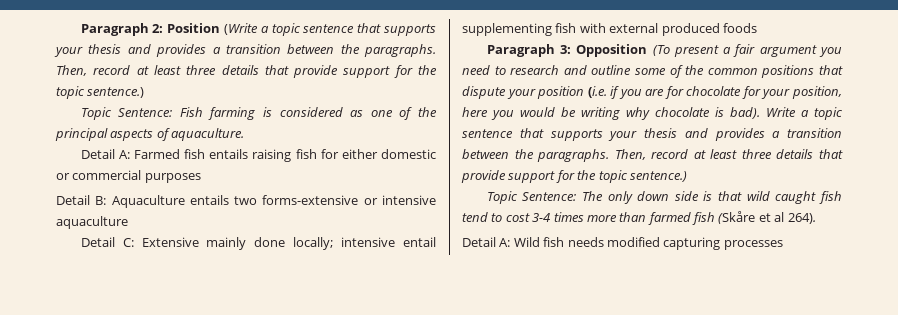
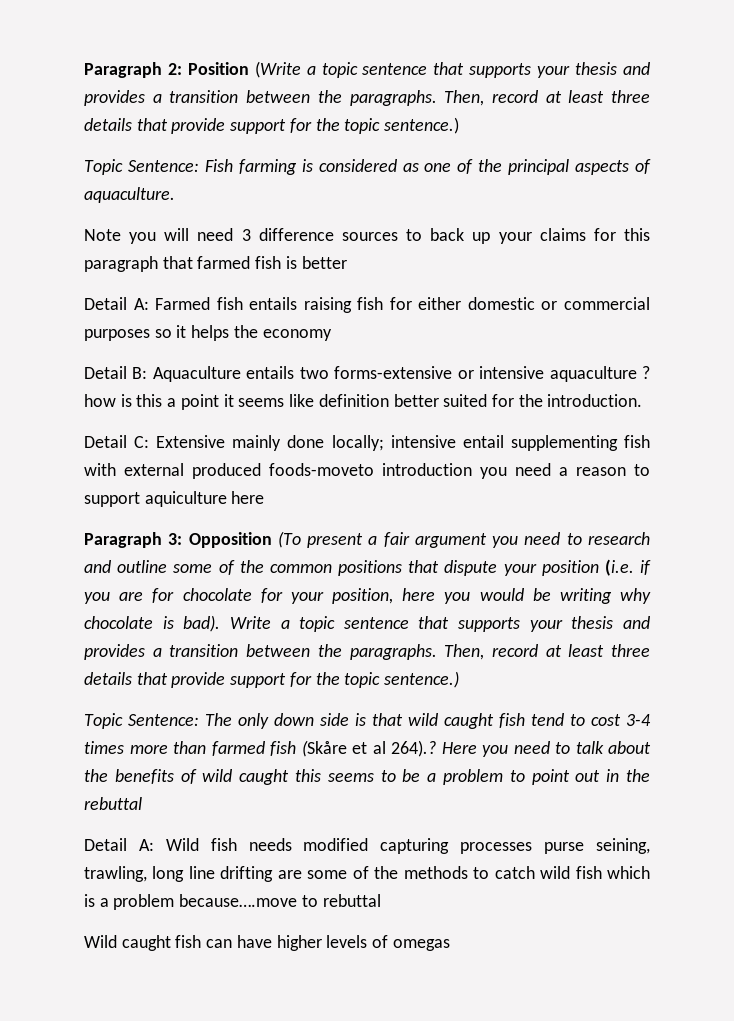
(245, 134) none -> [84,228,650,244] [84,256,347,272] // Note you will need 3 difference sources to back up your claims for this paragraph that farmed fish is better
(201, 178) none -> [154,325,332,341] so it helps the economy
(128, 222) none -> [642,366,651,379] [84,394,643,410] ? how is this a point it seems like definition better suited for the introduction.
[722,23,757,33] foods -> [269,463,650,479] [84,491,265,507] foods-moveto introduction you need a reason to support aquiculture here
[787,213,816,224] 264). -> [391,740,651,757] [84,769,650,785] [84,797,142,810] 264).? Here you need to talk about the benefits of wild caught this seems to be a problem to point out in the rebuttal
(783, 245) none -> [544,838,651,854] [84,866,650,882] [84,894,381,910] [84,935,450,951] purse seining, trawling, long line drifting are some of the methods to catch wild fish which is a problem because….move to rebuttal // Wild caught fish can have higher levels of omegas

